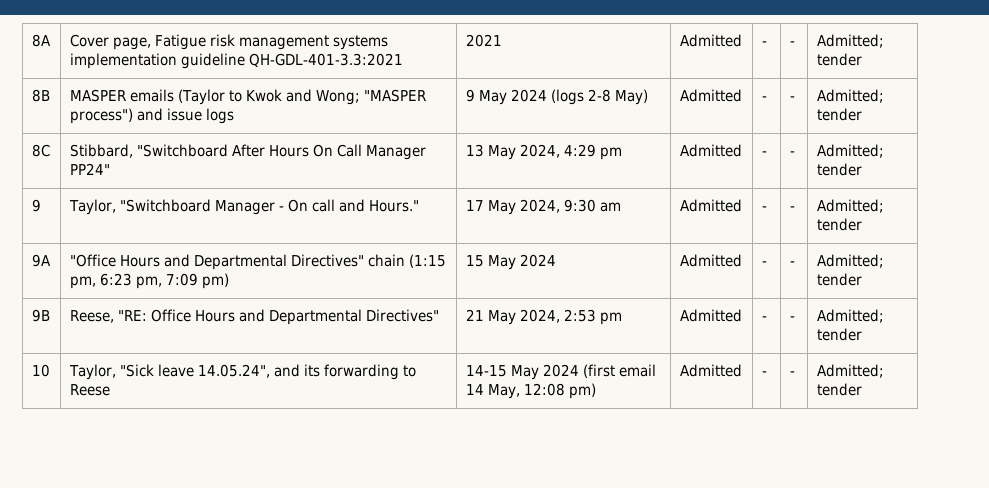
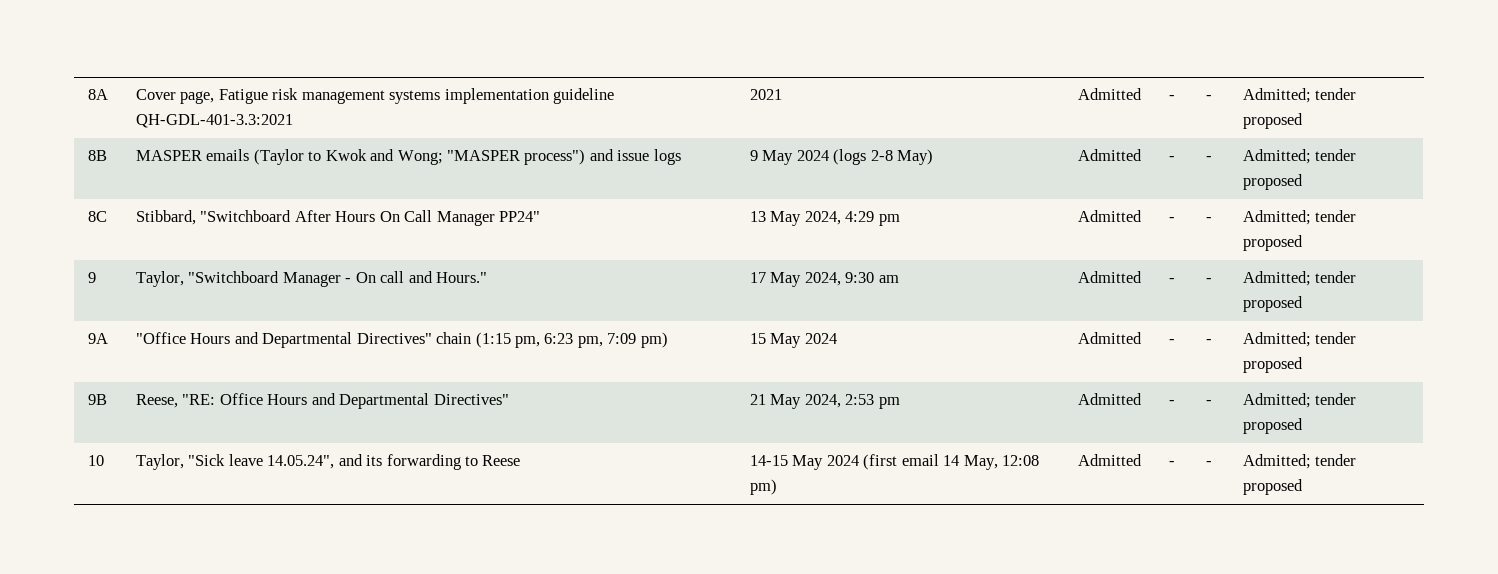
(862, 59) none -> [1242,113,1303,129] proposed
(862, 114) none -> [1242,174,1303,190] proposed
(862, 169) none -> [1242,235,1303,251] proposed
(862, 224) none -> [1242,296,1303,312] proposed
(862, 279) none -> [1242,357,1303,373] proposed
(862, 334) none -> [1242,418,1303,434] proposed
(862, 389) none -> [1242,479,1303,495] proposed

